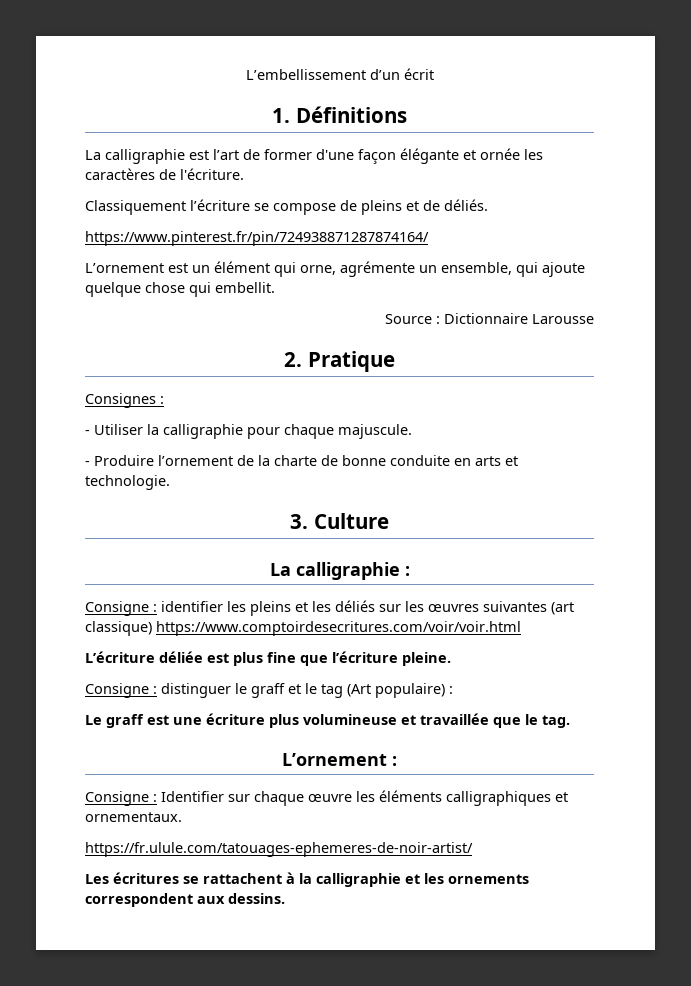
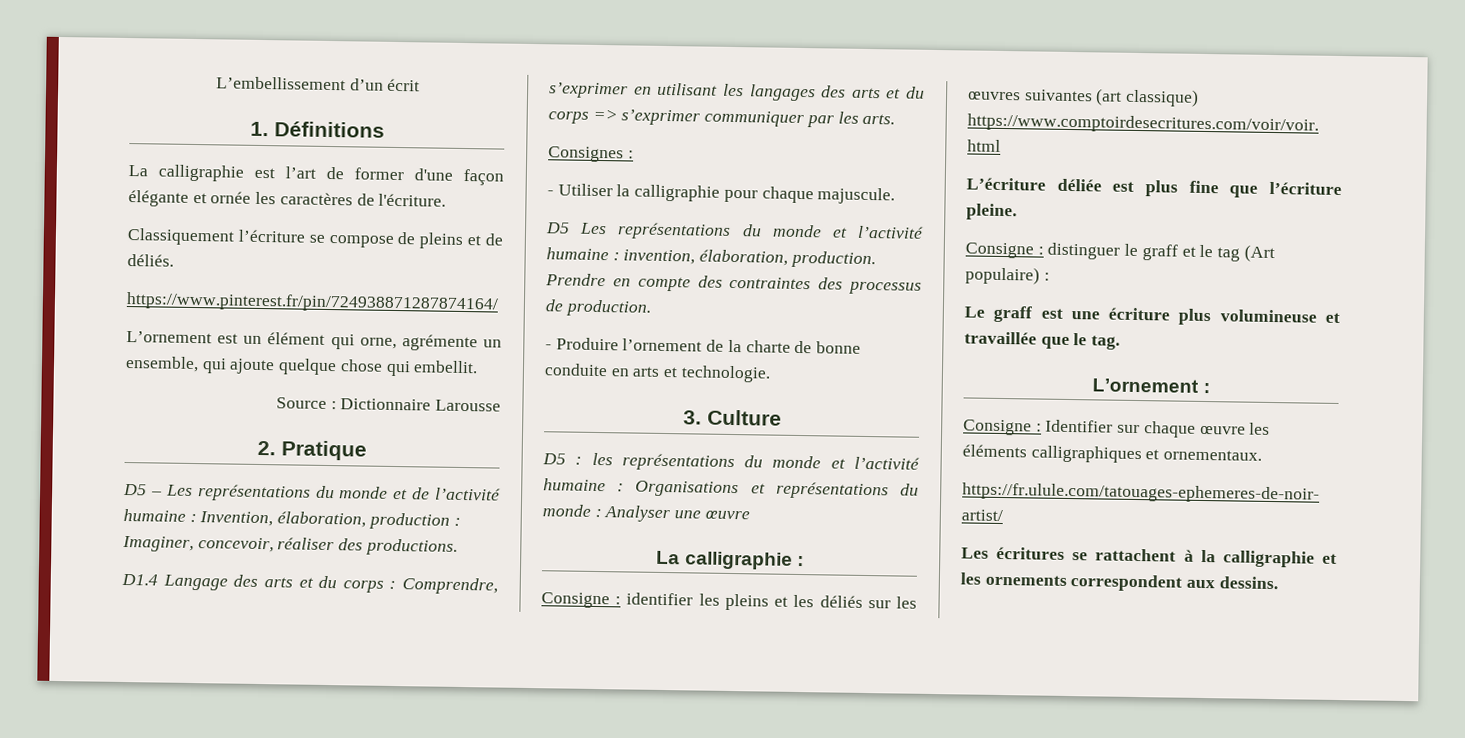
(395, 361) none -> [123,483,501,502] [123,508,461,530] [122,535,458,556] [121,573,498,595] [549,82,925,102] [548,108,896,128] // D5 – Les représentations du monde et de l’activité humaine : Invention, élaboration, production : Imaginer, concevoir, réaliser des productions. // D1.4 Langage des arts et du corps : Comprendre, s’exprimer en utilisant les langages des arts et du corps => s’exprimer communiquer par les arts.
(412, 431) none -> [545,222,924,240] [546,247,876,269] [545,273,922,295] [545,299,652,317] // D5 Les représentations du monde et l’activité humaine : invention, élaboration, production. Prendre en compte des contraintes des processus de production.
(389, 521) none -> [542,452,920,472] [543,478,919,500] [542,504,750,523] // D5 : les représentations du monde et l’activité humaine : Organisations et représentations du monde : Analyser une œuvre

